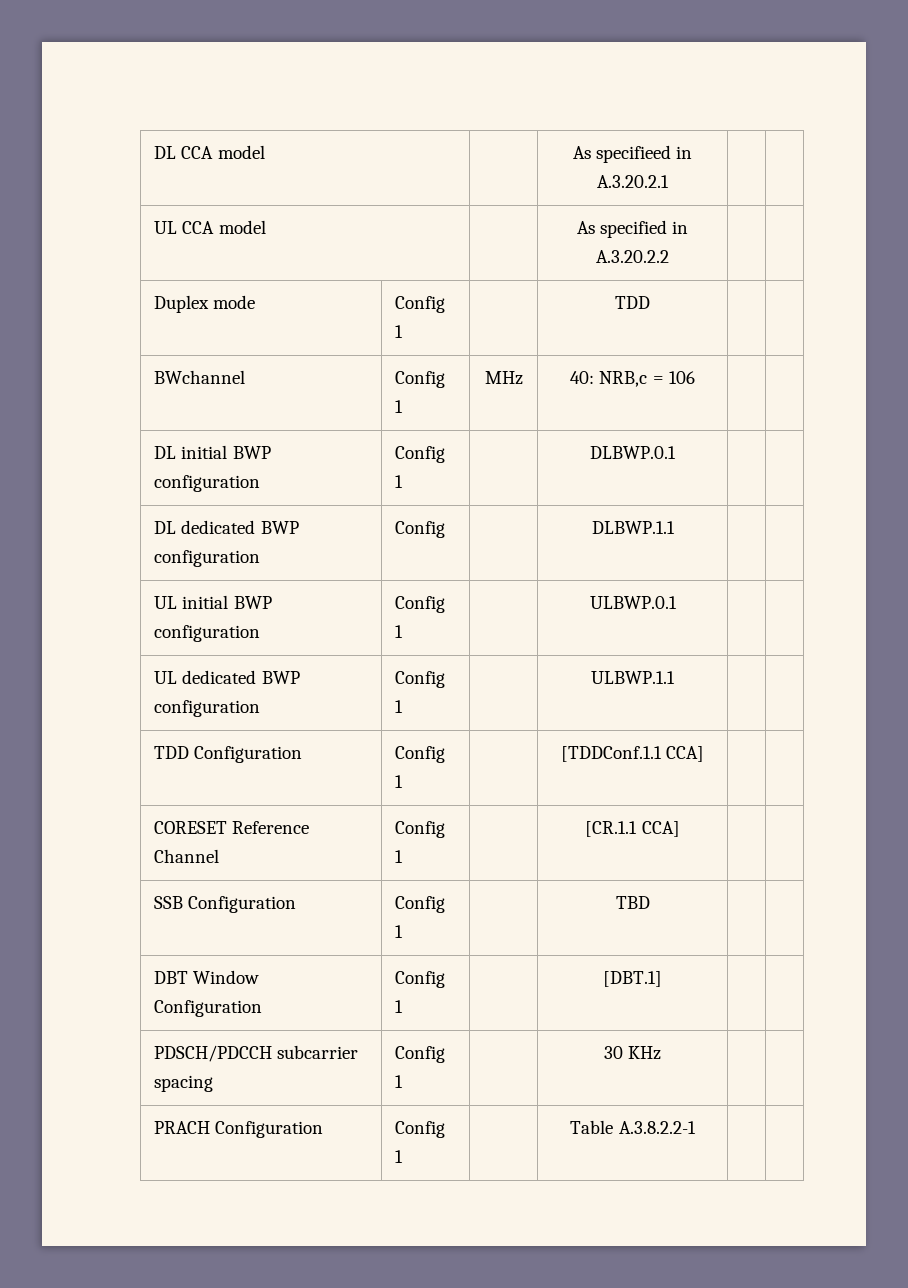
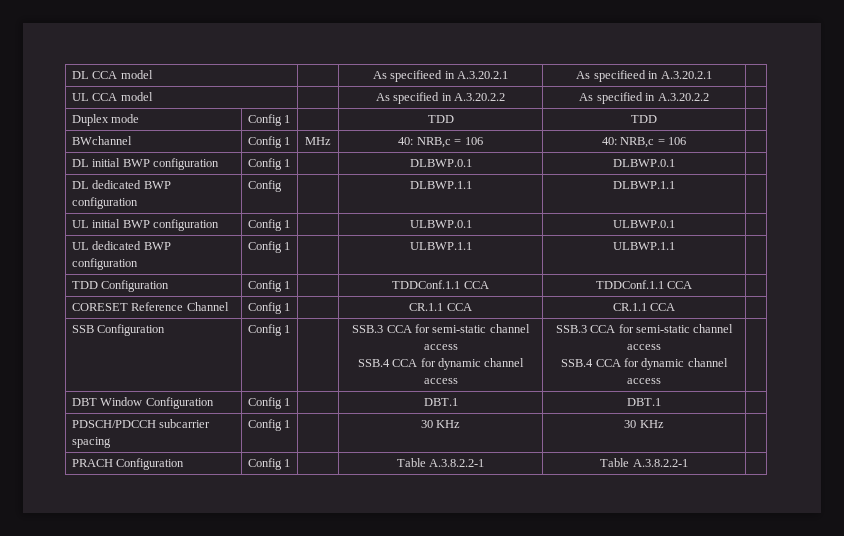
(669, 181) none -> [576,70,712,82] As specifieed in A.3.20.2.1
(669, 256) none -> [579,92,709,104] As specified in A.3.20.2.2
(650, 302) none -> [631,115,657,123] TDD
(695, 377) none -> [601,137,687,148] 40: NRB,c = 106
(676, 452) none -> [613,159,675,167] DLBWP.0.1
(675, 527) none -> [613,181,675,189] DLBWP.1.1
(677, 602) none -> [613,220,675,228] ULBWP.0.1
(675, 677) none -> [613,242,675,250] ULBWP.1.1
[560,746,705,762] [TDDConf.1.1 CCA] | -> [392,280,489,289] [595,280,693,289] TDDConf.1.1 CCA | TDDConf.1.1 CCA
[585,821,680,837] [CR.1.1 CCA] | -> [409,303,472,311] [612,303,676,311] CR.1.1 CCA | CR.1.1 CCA
[615,896,650,909] TBD | -> [352,324,530,333] [423,344,458,350] [357,358,525,370] [423,378,458,384] [555,324,734,333] [627,344,661,350] [561,358,728,370] [627,378,661,384] SSB.3 CCA for semi-static channel access // SSB.4 CCA for dynamic channel access | SSB.3 CCA for semi-static channel access // SSB.4 CCA for dynamic channel access
[603,971,662,987] [DBT.1] | -> [423,398,458,406] [627,398,661,406] DBT.1 | DBT.1
(662, 1053) none -> [624,420,664,428] 30 KHz
(696, 1127) none -> [600,458,688,467] Table A.3.8.2.2-1

